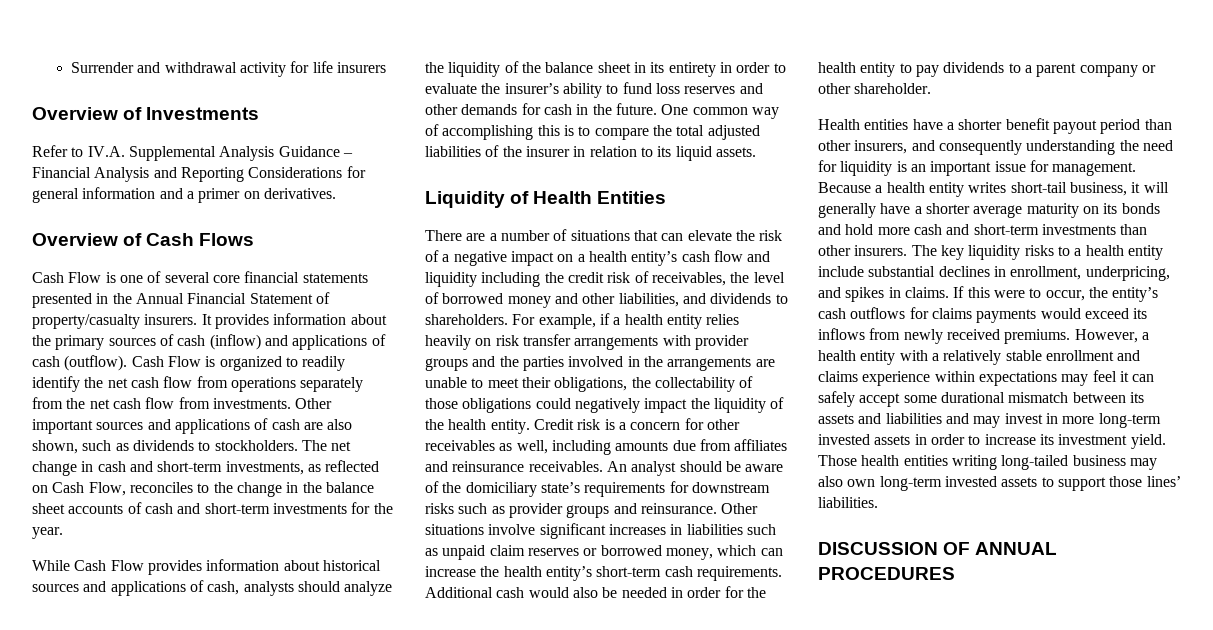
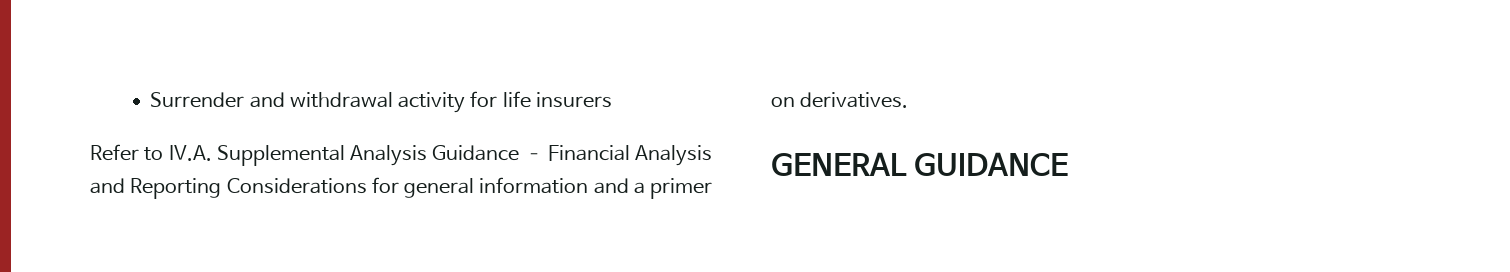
[32,107,260,120] // Overview of Investments -> (612, 100) none
[32,233,255,246] [32,271,368,283] [32,292,330,308] [32,313,387,329] [32,334,386,350] [32,355,346,371] [32,376,364,392] [32,397,333,409] [32,418,353,434] [32,440,352,454] [32,460,380,476] [32,482,374,497] [32,502,393,514] [32,527,63,539] [32,559,381,575] [32,580,393,596] [425,61,786,77] [425,82,763,98] [425,103,779,119] [425,124,760,140] [425,145,756,161] [425,191,667,208] [425,229,783,241] [425,250,771,266] [425,271,785,287] [425,292,788,308] [425,313,740,329] [425,334,749,350] [425,356,775,371] [425,376,754,392] [425,397,785,413] [425,418,740,434] [425,439,788,455] [425,461,784,476] [425,481,770,497] [425,503,759,518] [425,523,776,539] [425,545,783,560] [425,566,782,581] [425,586,766,598] [818,62,1156,77] [818,83,932,94] [818,118,1172,134] [818,140,1173,155] [818,160,1137,176] [818,182,1169,197] [818,203,1160,218] [818,224,1148,235] [818,245,1163,260] [818,266,1170,281] [818,286,1159,302] [818,307,1148,323] [818,328,1149,344] [818,350,1141,365] [818,370,1155,386] [818,391,1144,407] [818,413,1161,428] [818,434,1166,449] [818,455,1157,470] [818,476,1181,491] [818,497,878,508] [818,542,1058,555] [818,567,955,580] Overview of Cash Flows // Cash Flow is one of several core financial statements presented in the Annual Financial Statement of property/casualty insurers. It provides information about the primary sources of cash (inflow) and applications of cash (outflow). Cash Flow is organized to readily identify the net cash flow from operations separately from the net cash flow from investments. Other important sources and applications of cash are also shown, such as dividends to stockholders. The net change in cash and short-term investments, as reflected on Cash Flow, reconciles to the change in the balance sheet accounts of cash and short-term investments for the year. // While Cash Flow provides information about historical sources and applications of cash, analysts should analyze the liquidity of the balance sheet in its entirety in order to evaluate the insurer’s ability to fund loss reserves and other demands for cash in the future. One common way of accomplishing this is to compare the total adjusted liabilities of the insurer in relation to its liquid assets. // Liquidity of Health Entities // There are a number of situations that can elevate the risk of a negative impact on a health entity’s cash flow and liquidity including the credit risk of receivables, the level of borrowed money and other liabilities, and dividends to shareholders. For example, if a health entity relies heavily on risk transfer arrangements with provider groups and the parties involved in the arrangements are unable to meet their obligations, the collectability of those obligations could negatively impact the liquidity of the health entity. Credit risk is a concern for other receivables as well, including amounts due from affiliates and reinsurance receivables. An analyst should be aware of the domiciliary state’s requirements for downstream risks such as provider groups and reinsurance. Other situations involve significant increases in liabilities such as unpaid claim reserves or borrowed money, which can increase the health entity’s short-term cash requirements. Additional cash would also be needed in order for the health entity to pay dividends to a parent company or other shareholder. // Health entities have a shorter benefit payout period than other insurers, and consequently understanding the need for liquidity is an important issue for management. Because a health entity writes short-tail business, it will generally have a shorter average maturity on its bonds and hold more cash and short-term investments than other insurers. The key liquidity risks to a health entity include substantial declines in enrollment, underpricing, and spikes in claims. If this were to occur, the entity’s cash outflows for claims payments would exceed its inflows from newly received premiums. However, a health entity with a relatively stable enrollment and claims experience within expectations may feel it can safely accept some durational mismatch between its assets and liabilities and may invest in more long-term invested assets in order to increase its investment yield. Those health entities writing long-tailed business may also own long-term invested assets to support those lines’ liabilities. // DISCUSSION OF ANNUAL PROCEDURES -> [771,152,1069,176] GENERAL GUIDANCE

